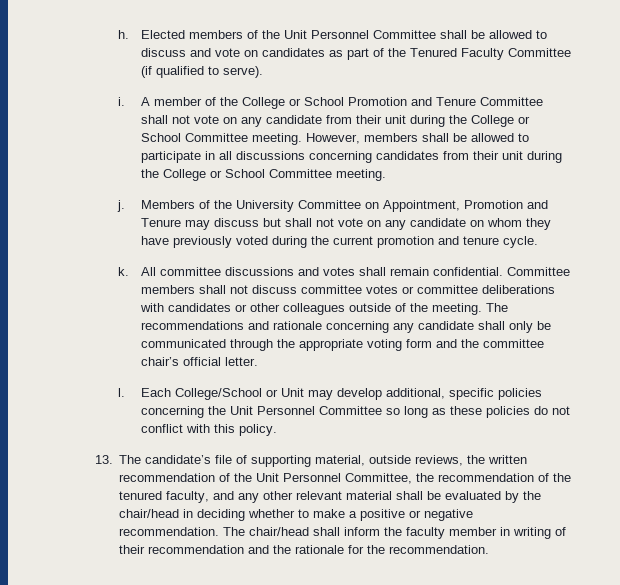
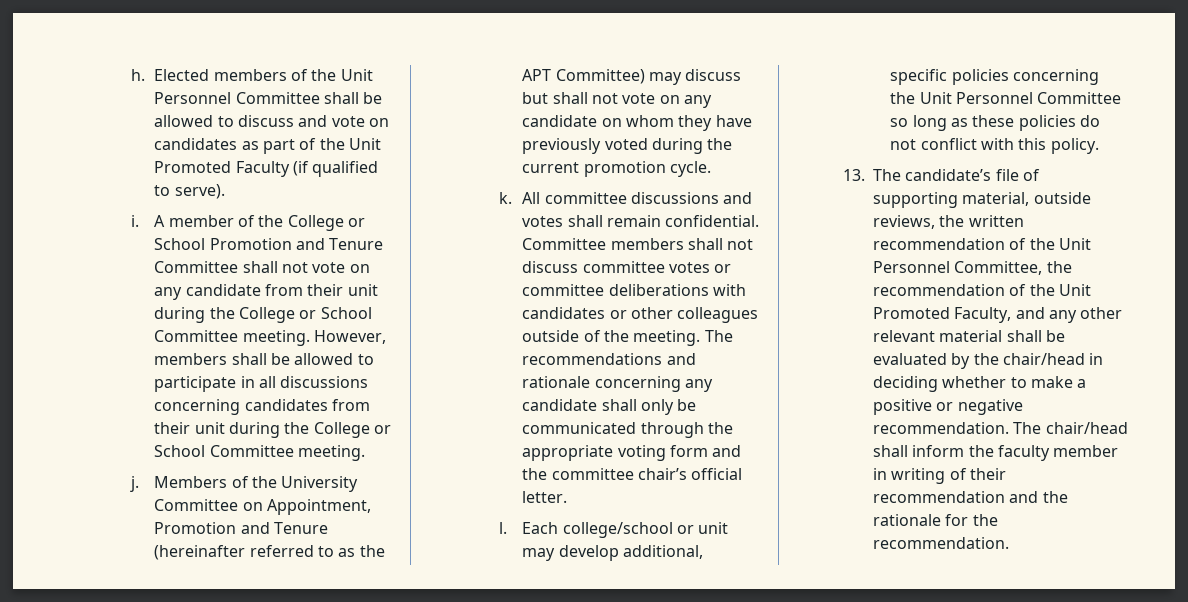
[410,48,572,60] Tenured Faculty Committee -> [348,138,381,150] [154,161,290,177] Unit Promoted Faculty
(182, 222) none -> [154,545,385,560] [522,69,645,84] (hereinafter referred to as the APT Committee)
[438,236,500,245] and tenure -> (666, 169) none
[175,388,305,400] College/School or Unit -> [562,522,729,538] college/school or unit
[119,491,210,503] tenured faculty, -> [1059,284,1092,296] [873,307,1012,323] Unit Promoted Faculty,

